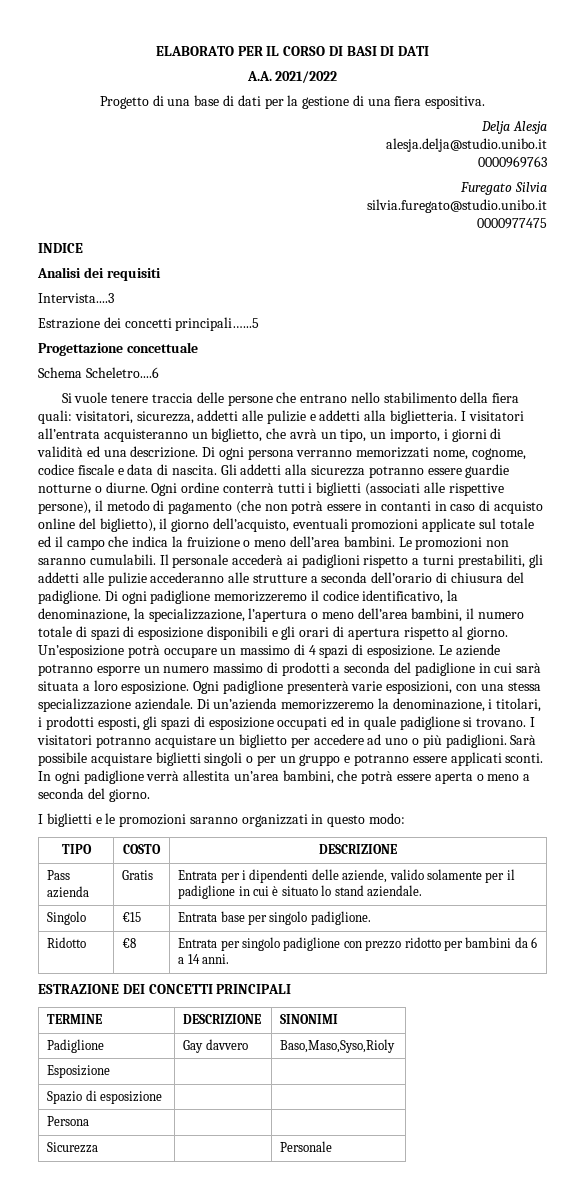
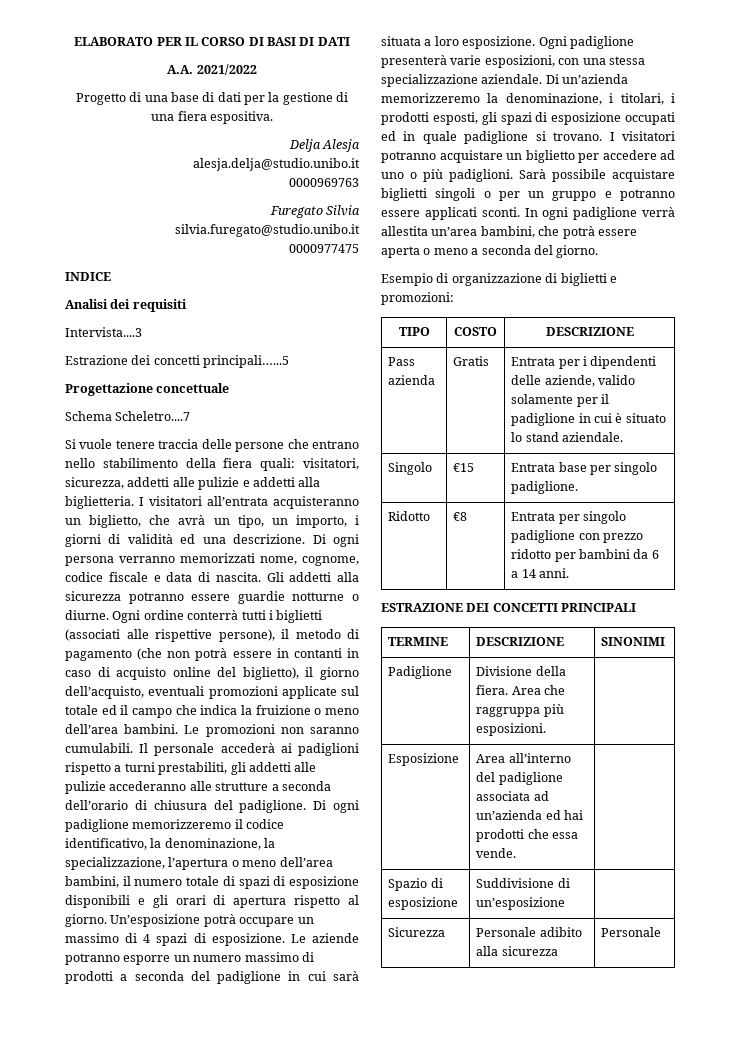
[85,367,159,378] Scheletro....6 -> [115,411,191,421] Scheletro....7
[38,813,406,827] I biglietti e le promozioni saranno organizzati in questo modo: -> [381,273,617,286] [381,292,454,305] Esempio di organizzazione di biglietti e promozioni:
[183,1039,248,1053] [280,1039,396,1053] [47,1065,111,1078] [47,1090,163,1104] [47,1116,90,1126] [47,1142,99,1153] Gay davvero | Baso,Maso,Syso,Rioly // Esposizione | | // Spazio di esposizione | | // Persona | | // Sicurezza | -> [476,666,566,676] [476,685,566,695] [476,704,564,717] [476,723,547,736] [388,753,460,766] [476,753,571,763] [476,772,563,785] [476,791,549,801] [476,810,584,820] [476,829,579,842] [476,848,517,858] [388,878,443,891] [388,897,459,910] [476,878,570,888] [476,897,566,910] [388,927,446,937] [476,927,582,937] [476,946,558,956] Divisione della fiera. Area che raggruppa più esposizioni. | // Esposizione | Area all’interno del padiglione associata ad un’azienda ed hai prodotti che essa vende. | // Spazio di esposizione | Suddivisione di un’esposizione | // Sicurezza | Personale adibito alla sicurezza

